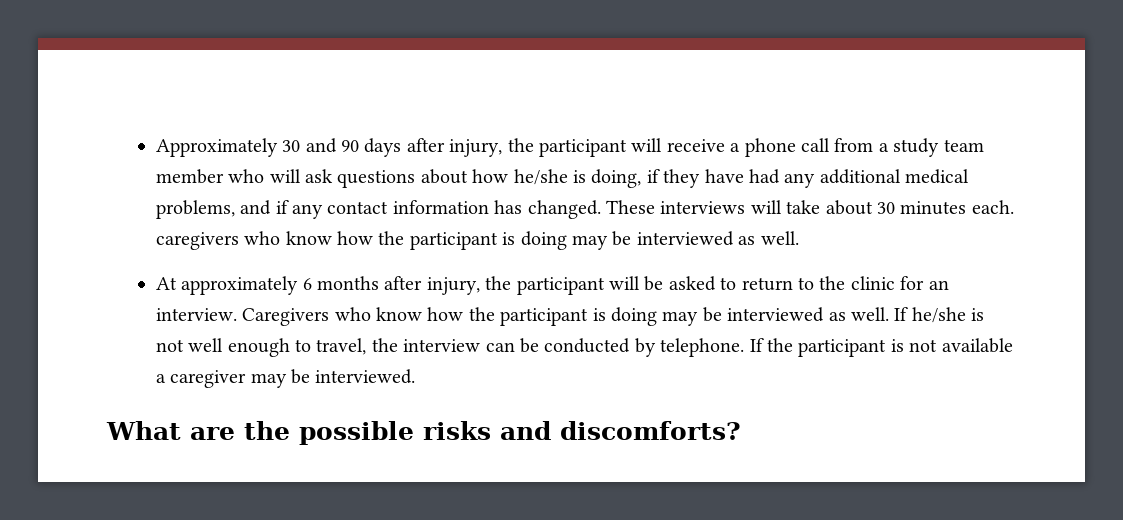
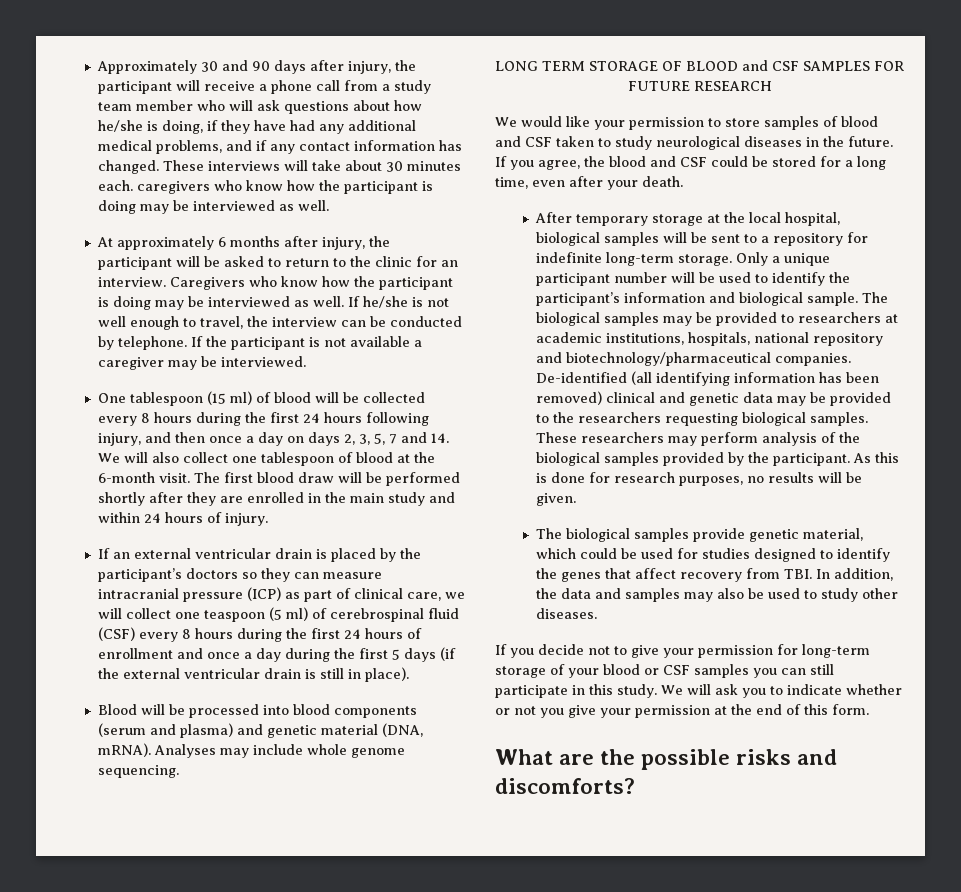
(416, 376) none -> [98,391,426,406] [98,412,430,426] [98,432,450,446] [98,452,436,466] [98,472,461,486] [98,492,456,506] [98,512,269,526] [98,548,422,562] [98,568,383,582] [98,587,466,602] [98,607,460,622] [98,627,423,642] [98,647,457,662] [98,667,410,682] [98,704,418,718] [98,723,424,738] [98,743,406,758] [98,765,180,778] [495,60,904,71] [627,81,772,91] [495,116,878,130] [495,136,893,150] [495,156,886,170] [495,176,683,190] [535,212,841,226] [536,232,869,246] [536,252,831,266] [536,272,851,286] [536,292,889,306] [536,312,899,326] [536,332,884,346] [536,352,852,366] [536,371,880,386] [536,391,892,406] [536,412,869,426] [536,432,861,446] [536,452,900,466] [536,472,863,486] [536,493,577,506] [536,528,864,542] [536,548,891,562] [536,568,894,582] [536,588,899,602] [536,608,598,619] [495,644,870,658] [495,664,834,678] [495,684,902,698] [495,704,869,718] // One tablespoon (15 ml) of blood will be collected every 8 hours during the first 24 hours following injury, and then once a day on days 2, 3, 5, 7 and 14. We will also collect one tablespoon of blood at the 6-month visit. The first blood draw will be performed shortly after they are enrolled in the main study and within 24 hours of injury. // If an external ventricular drain is placed by the participant’s doctors so they can measure intracranial pressure (ICP) as part of clinical care, we will collect one teaspoon (5 ml) of cerebrospinal fluid (CSF) every 8 hours during the first 24 hours of enrollment and once a day during the first 5 days (if the external ventricular drain is still in place). // Blood will be processed into blood components (serum and plasma) and genetic material (DNA, mRNA). Analyses may include whole genome sequencing. // LONG TERM STORAGE OF BLOOD and CSF SAMPLES FOR FUTURE RESEARCH // We would like your permission to store samples of blood and CSF taken to study neurological diseases in the future. If you agree, the blood and CSF could be stored for a long time, even after your death. // After temporary storage at the local hospital, biological samples will be sent to a repository for indefinite long-term storage. Only a unique participant number will be used to identify the participant’s information and biological sample. The biological samples may be provided to researchers at academic institutions, hospitals, national repository and biotechnology/pharmaceutical companies. De-identified (all identifying information has been removed) clinical and genetic data may be provided to the researchers requesting biological samples. These researchers may perform analysis of the biological samples provided by the participant. As this is done for research purposes, no results will be given. // The biological samples provide genetic material, which could be used for studies designed to identify the genes that affect recovery from TBI. In addition, the data and samples may also be used to study other diseases. // If you decide not to give your permission for long-term storage of your blood or CSF samples you can still participate in this study. We will ask you to indicate whether or not you give your permission at the end of this form.

